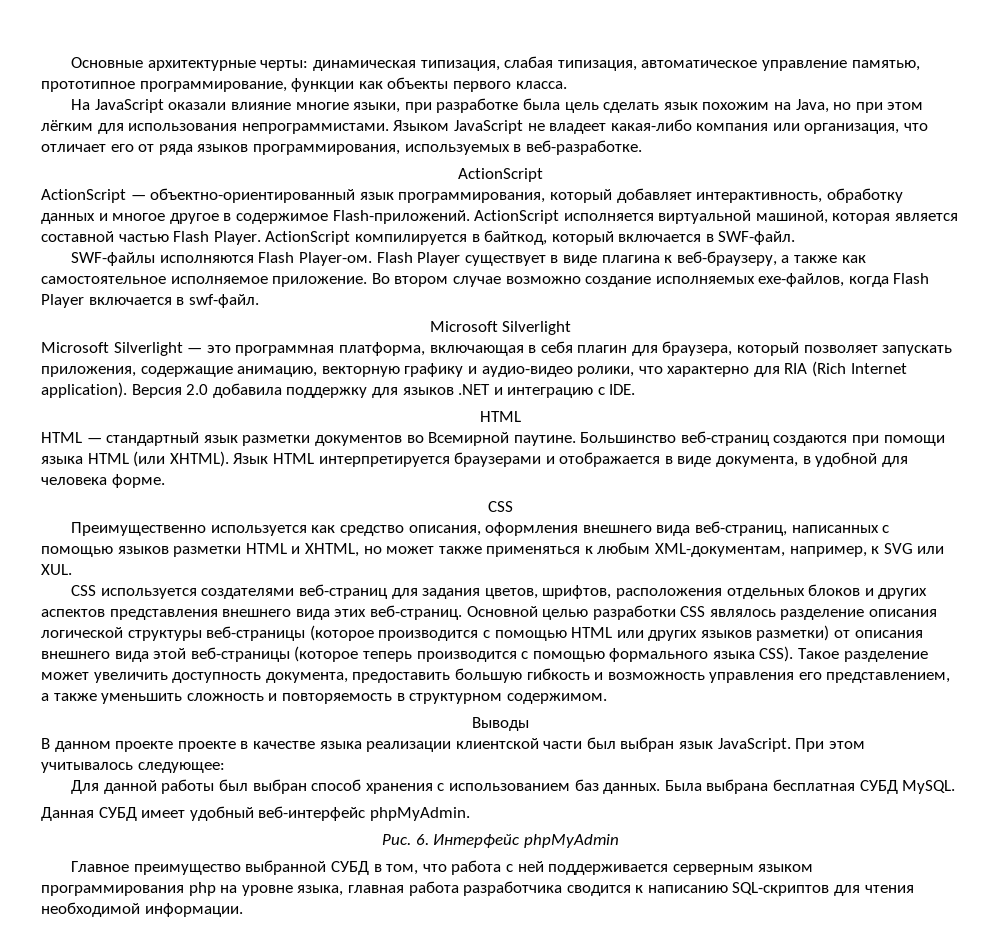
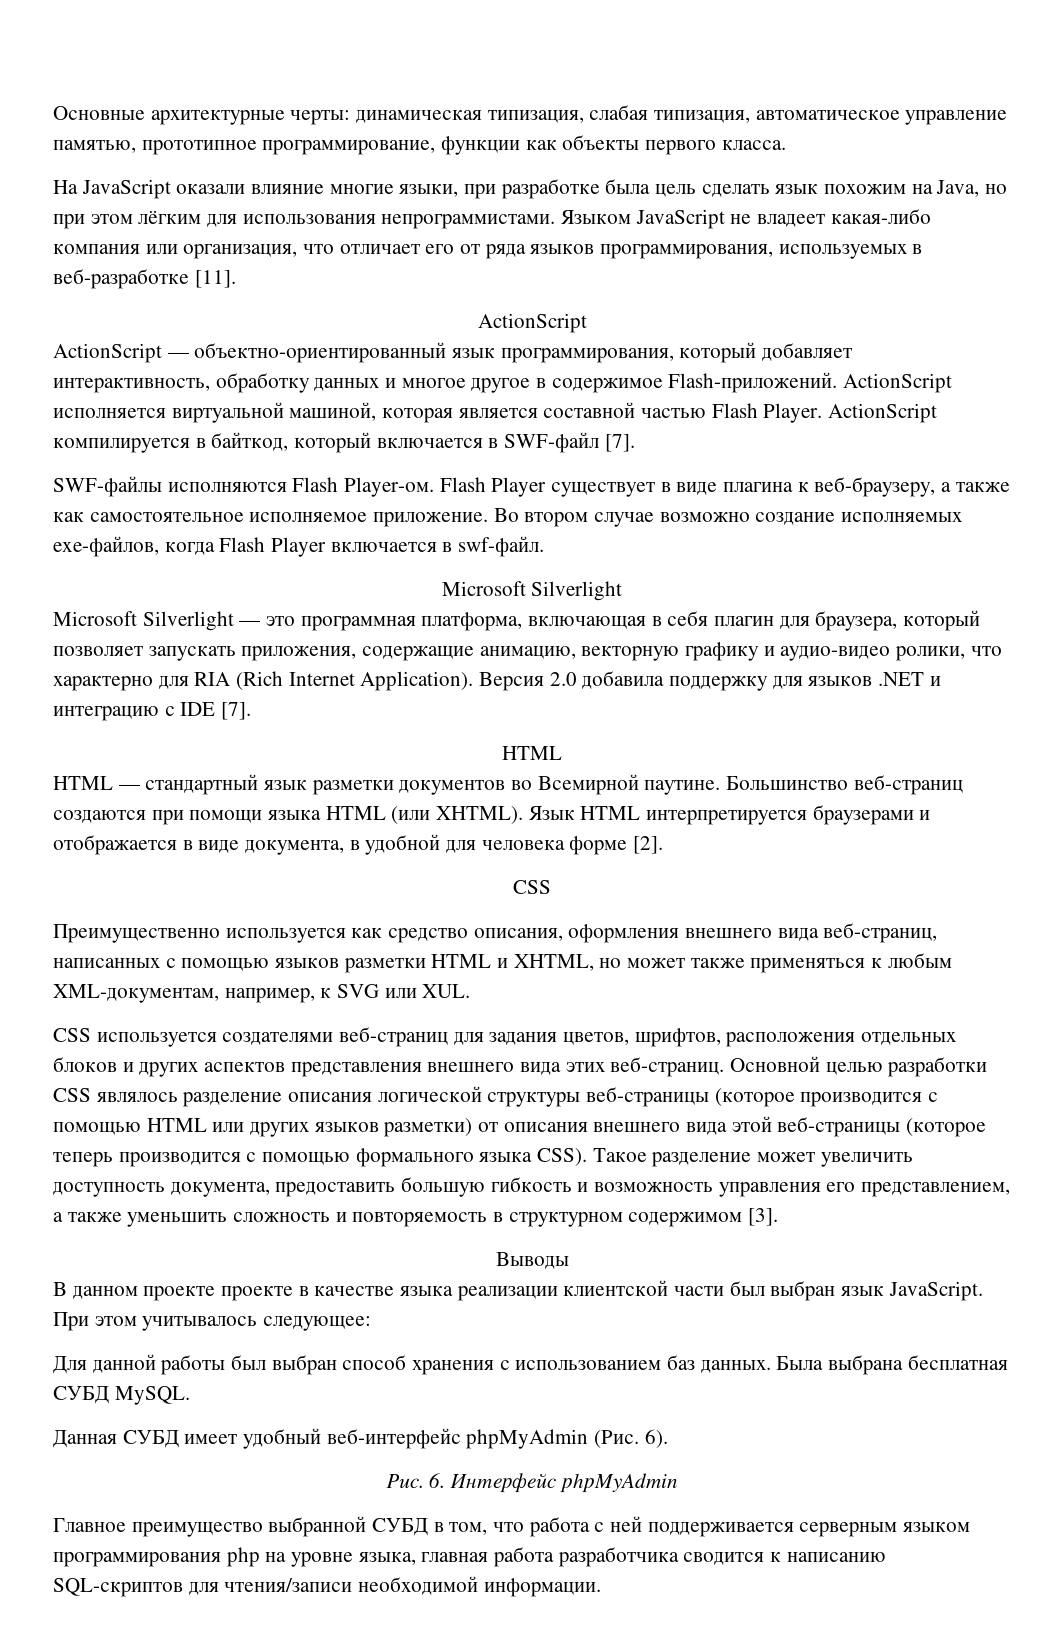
[525,140,642,155] веб-разработке. -> [53,269,236,289] веб-разработке [11].
[718,231,796,245] SWF-файл. -> [504,432,635,453] SWF-файл [7].
[41,382,127,398] application). -> [360,671,474,691] Application).
[609,384,636,395] IDE. -> [180,702,252,720] IDE [7].
[111,474,165,488] форме. -> [569,836,664,855] форме [2].
[506,693,607,704] содержимом. -> [628,1208,779,1227] содержимом [3].
[369,807,470,821] phpMyAdmin. -> [466,1429,668,1449] phpMyAdmin (Рис. 6).
[864,885,914,893] чтения -> [224,1578,353,1592] чтения/записи

